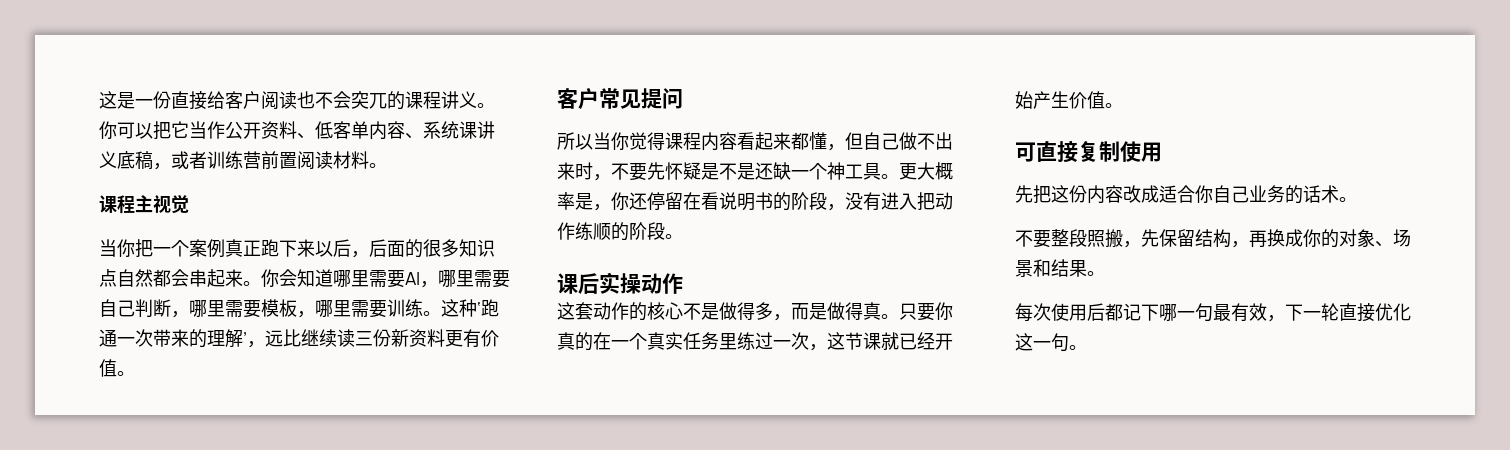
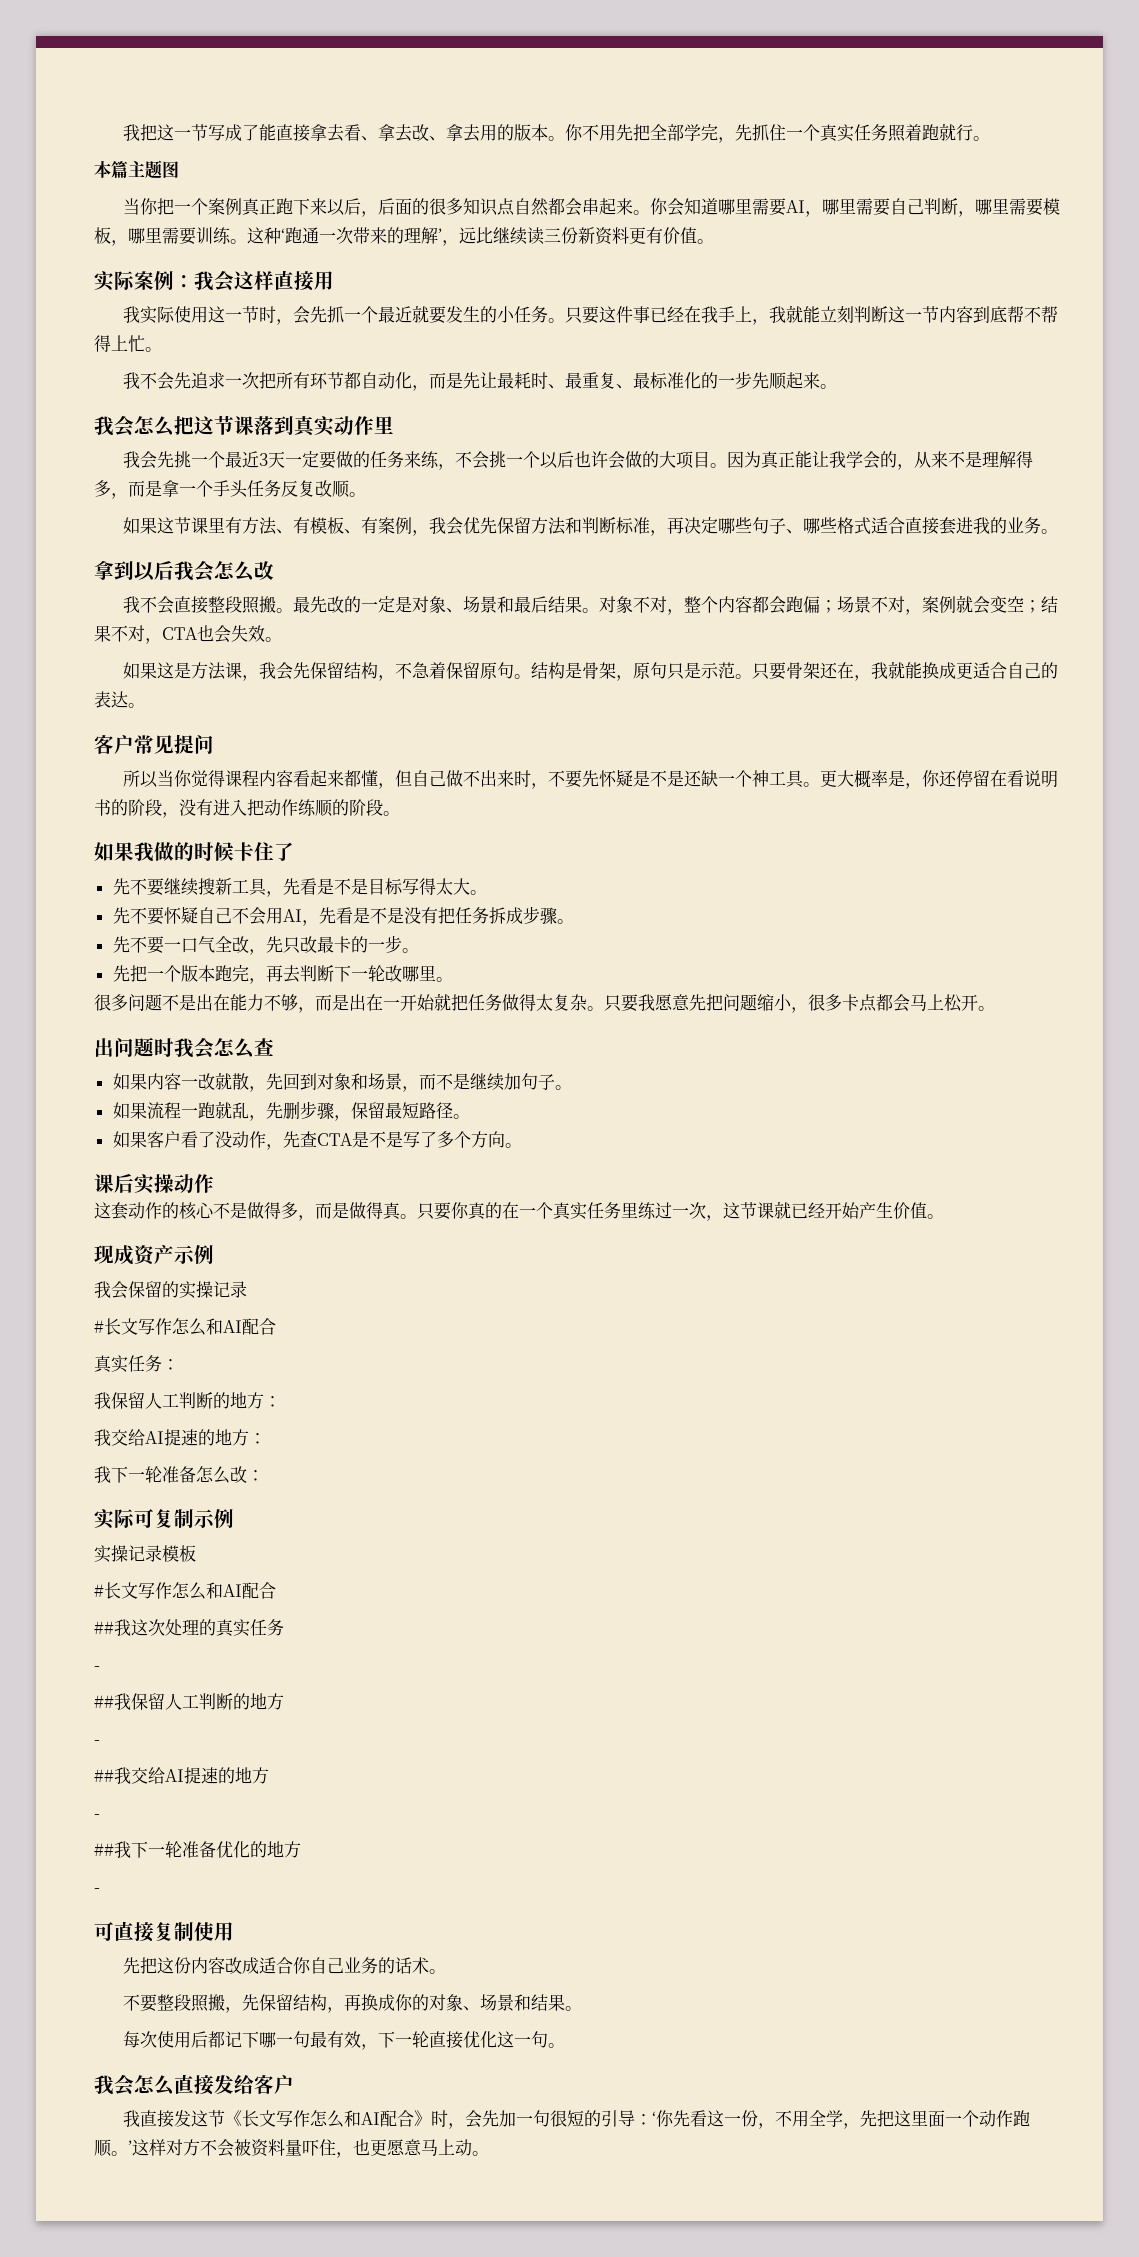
[99,91,495,110] [99,121,495,140] [99,151,387,170] [99,195,189,214] 这是一份直接给客户阅读也不会突兀的课程讲义。你可以把它当作公开资料、低客单内容、系统课讲义底稿，或者训练营前置阅读材料。 // 课程主视觉 -> [123,123,991,143] [94,160,179,179] 我把这一节写成了能直接拿去看、拿去改、拿去用的版本。你不用先把全部学完，先抓住一个真实任务照着跑就行。 // 本篇主题图
(135, 373) none -> [94,270,334,292] [123,305,1059,325] [94,335,162,352] [123,371,838,391] [94,415,394,437] [123,451,1034,470] [94,480,366,499] [123,517,1059,536] [94,560,274,582] [123,595,1059,615] [94,625,282,644] [123,661,1059,681] [94,691,145,708] // 实际案例：我会这样直接用 // 我实际使用这一节时，会先抓一个最近就要发生的小任务。只要这件事已经在我手上，我就能立刻判断这一节内容到底帮不帮得上忙。 // 我不会先追求一次把所有环节都自动化，而是先让最耗时、最重复、最标准化的一步先顺起来。 // 我会怎么把这节课落到真实动作里 // 我会先挑一个最近3天一定要做的任务来练，不会挑一个以后也许会做的大项目。因为真正能让我学会的，从来不是理解得多，而是拿一个手头任务反复改顺。 // 如果这节课里有方法、有模板、有案例，我会优先保留方法和判断标准，再决定哪些句子、哪些格式适合直接套进我的业务。 // 拿到以后我会怎么改 // 我不会直接整段照搬。最先改的一定是对象、场景和最后结果。对象不对，整个内容都会跑偏；场景不对，案例就会变空；结果不对，CTA也会失效。 // 如果这是方法课，我会先保留结构，不急着保留原句。结构是骨架，原句只是示范。只要骨架还在，我就能换成更适合自己的表达。
(683, 236) none -> [94,842,294,862] [112,878,487,897] [112,906,574,926] [112,935,419,955] [112,965,453,984] [94,993,995,1013] [94,1037,274,1059] [112,1072,572,1092] [112,1101,470,1121] [112,1131,522,1150] // 如果我做的时候卡住了 // 先不要继续搜新工具，先看是不是目标写得太大。 // 先不要怀疑自己不会用AI，先看是不是没有把任务拆成步骤。 // 先不要一口气全改，先只改最卡的一步。 // 先把一个版本跑完，再去判断下一轮改哪里。 // 很多问题不是出在能力不够，而是出在一开始就把任务做得太复杂。只要我愿意先把问题缩小，很多卡点都会马上松开。 // 出问题时我会怎么查 // 如果内容一改就散，先回到对象和场景，而不是继续加句子。 // 如果流程一跑就乱，先删步骤，保留最短路径。 // 如果客户看了没动作，先查CTA是不是写了多个方向。
(1123, 105) none -> [94,1245,214,1266] [94,1281,247,1299] [94,1318,276,1336] [94,1355,179,1373] [94,1392,281,1409] [94,1429,266,1446] [94,1466,264,1484] [94,1509,234,1529] [94,1545,196,1563] [94,1582,276,1600] [94,1619,284,1637] [94,1666,100,1671] [94,1693,284,1710] [94,1740,100,1745] [94,1767,269,1784] [94,1814,100,1819] [94,1841,301,1858] [94,1888,100,1893] // 现成资产示例 // 我会保留的实操记录 // #长文写作怎么和AI配合 // 真实任务： // 我保留人工判断的地方： // 我交给AI提速的地方： // 我下一轮准备怎么改： // 实际可复制示例 // 实操记录模板 // #长文写作怎么和AI配合 // ##我这次处理的真实任务 // - // ##我保留人工判断的地方 // - // ##我交给AI提速的地方 // - // ##我下一轮准备优化的地方 // -
(1087, 347) none -> [94,2074,294,2096] [123,2110,1031,2129] [94,2139,489,2158] // 我会怎么直接发给客户 // 我直接发这节《长文写作怎么和AI配合》时，会先加一句很短的引导：‘你先看这一份，不用全学，先把这里面一个动作跑顺。’这样对方不会被资料量吓住，也更愿意马上动。

